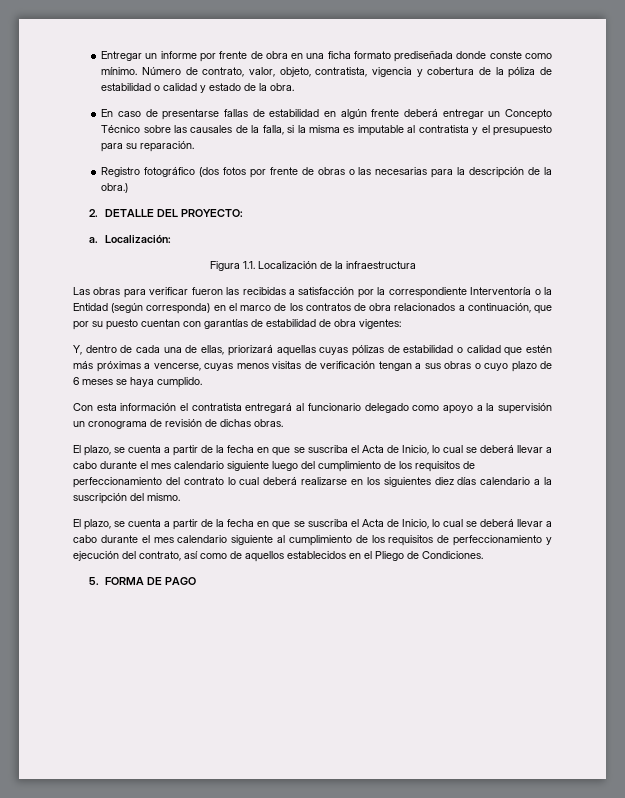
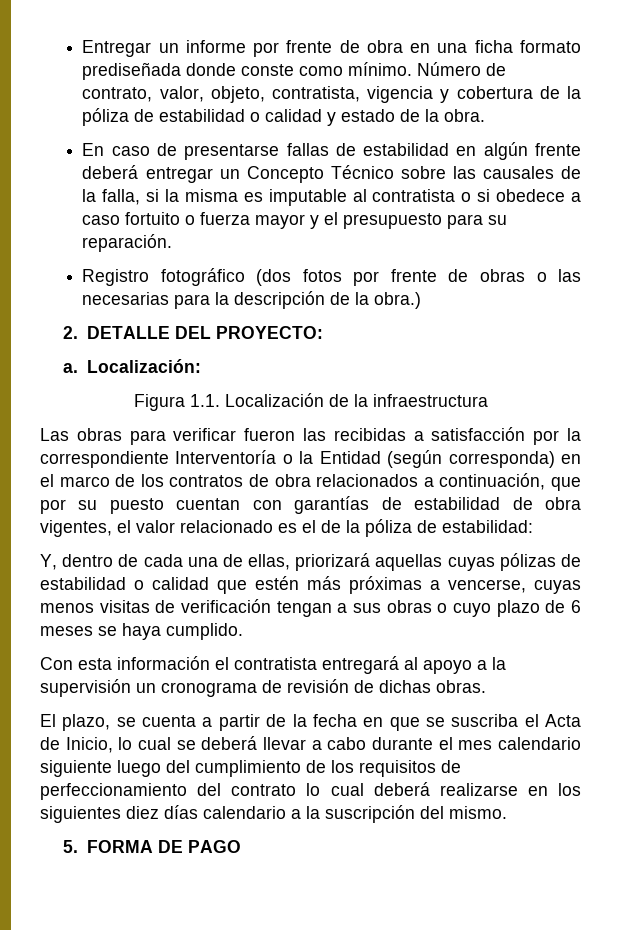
(469, 129) none -> [461,189,581,202] [82,212,306,229] o si obedece a caso fortuito o fuerza mayor
[359,319,401,329] vigentes: -> [40,519,533,537] vigentes, el valor relacionado es el de la póliza de estabilidad:
[307,403,440,413] funcionario delegado como -> (418, 663) none
[73,519,553,530] [73,535,553,546] [73,551,483,562] // El plazo, se cuenta a partir de la fecha en que se suscriba el Acta de Inicio, lo cual se deberá llevar a cabo durante el mes calendario siguiente al cumplimiento de los requisitos de perfeccionamiento y ejecución del contrato, así como de aquellos establecidos en el Pliego de Condiciones. -> (507, 812) none

